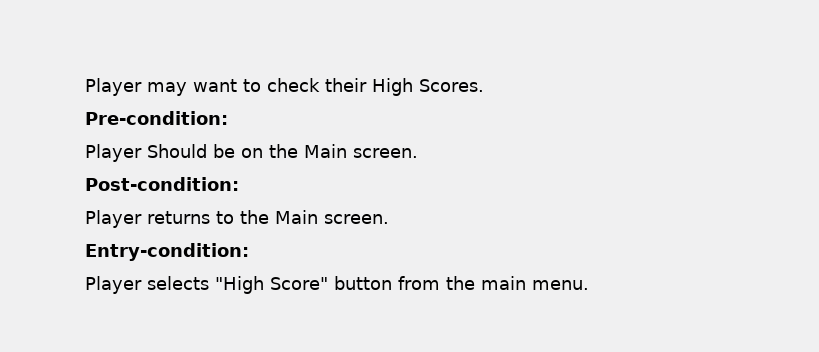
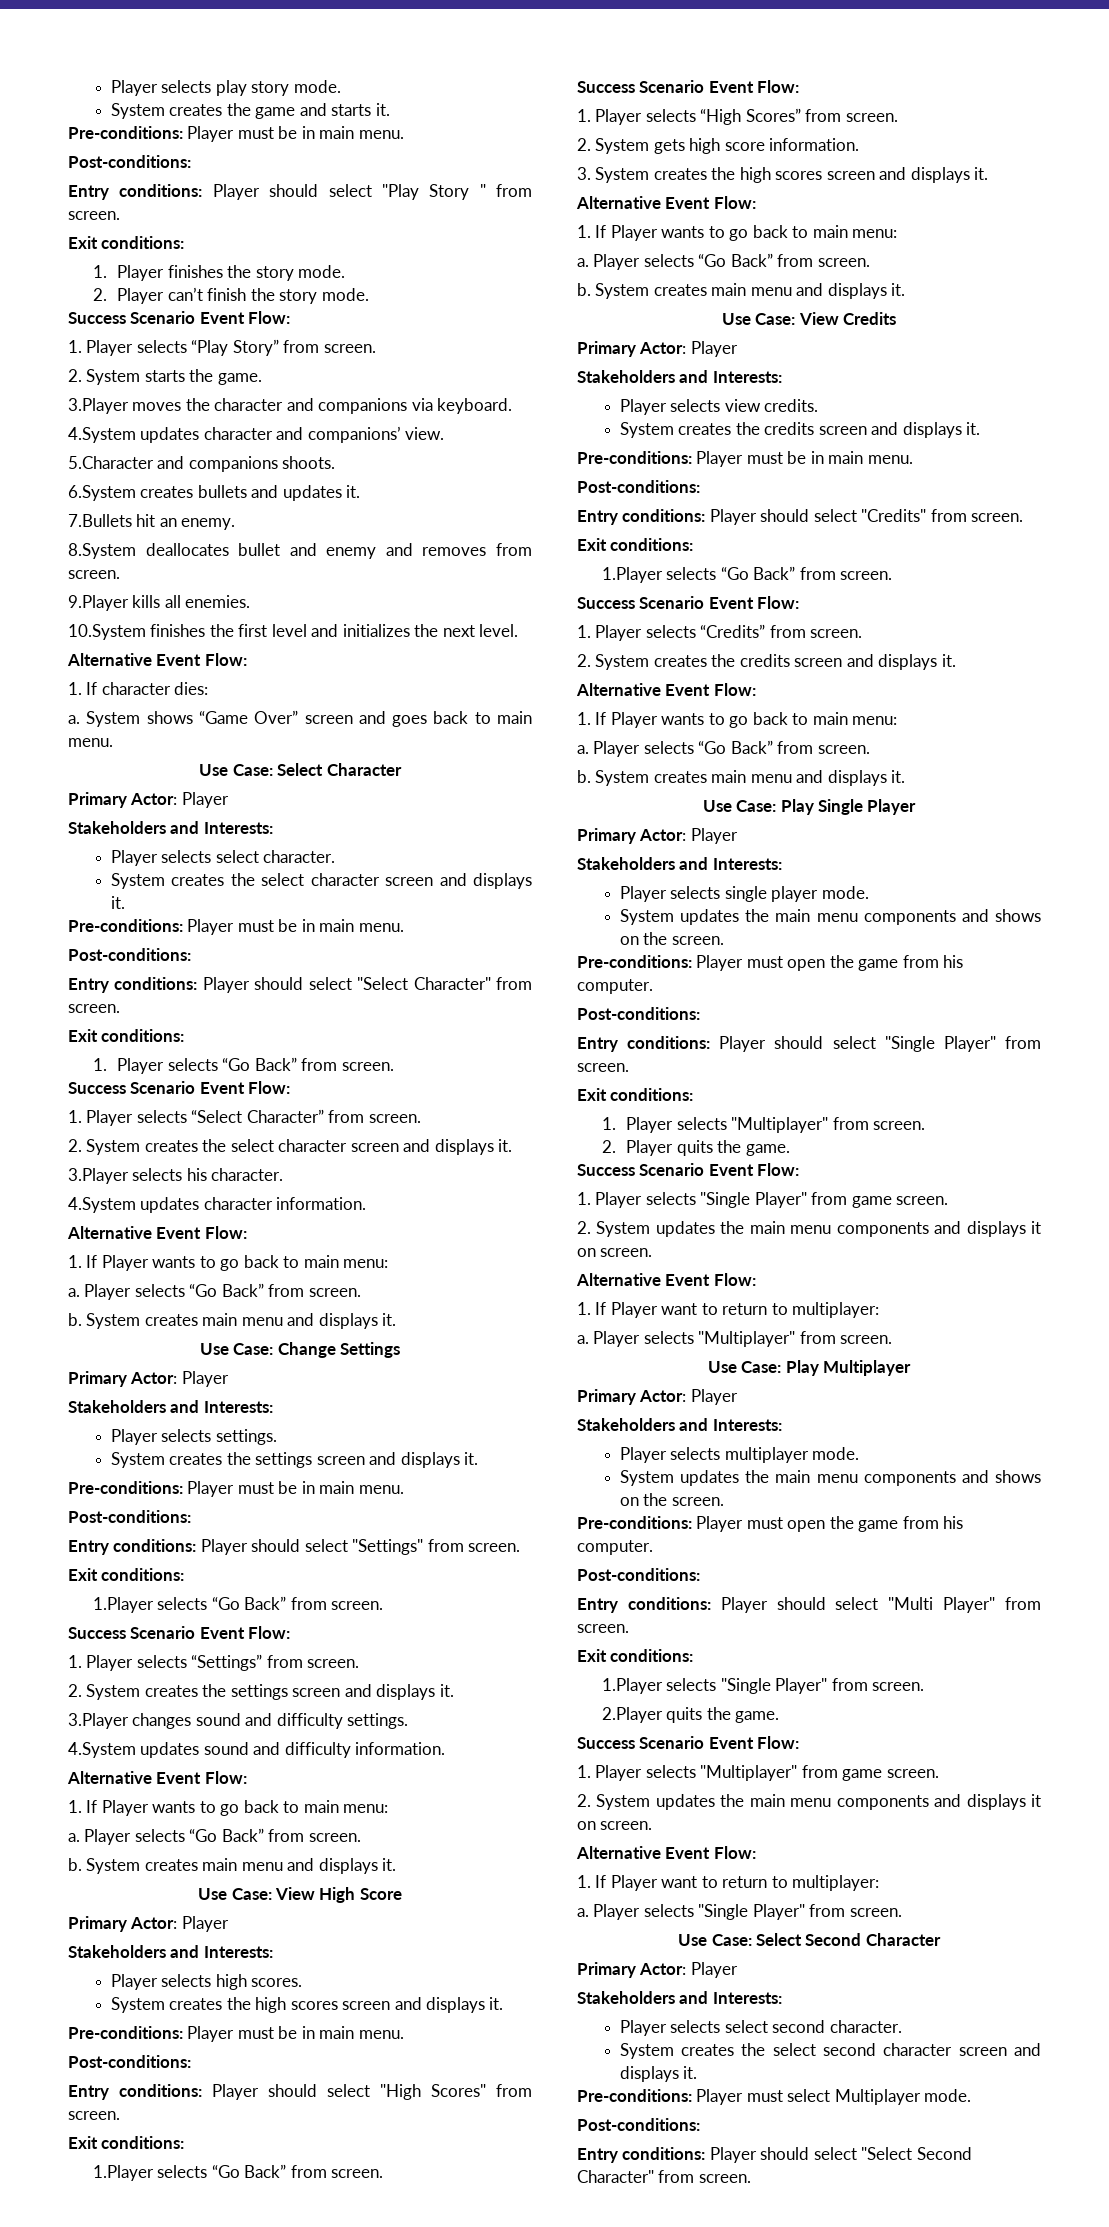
[85,78,484,96] [85,111,228,125] [85,144,418,162] [85,177,239,191] [85,210,389,228] [85,243,249,261] [85,276,589,294] Player may want to check their High Scores. // Pre-condition: // Player Should be on the Main screen. // Post-condition: // Player returns to the Main screen. // Entry-condition: // Player selects "High Score" button from the main menu. -> [110,80,341,96] [110,103,390,119] [68,126,404,142] [68,155,191,168] [68,184,532,200] [68,211,120,220] [68,236,185,249] [92,265,346,281] [92,287,369,304] [68,311,291,324] [68,339,376,356] [68,369,262,385] [68,398,513,414] [68,426,445,443] [68,456,336,472] [68,485,361,501] [68,514,236,530] [68,543,532,559] [68,570,120,579] [68,595,251,611] [68,624,519,640] [67,653,247,666] [68,682,209,695] [68,710,533,727] [68,738,113,747] [199,763,402,776] [68,792,229,808] [68,821,273,834] [110,850,336,866] [110,873,532,889] [110,896,125,909] [68,919,404,935] [68,948,191,961] [68,977,532,993] [68,1004,120,1013] [68,1029,185,1042] [92,1057,394,1074] [68,1081,291,1094] [68,1109,421,1126] [68,1139,513,1155] [68,1168,284,1184] [68,1197,367,1213] [67,1226,247,1239] [68,1255,389,1271] [68,1283,361,1300] [68,1313,397,1329] [199,1342,401,1358] [68,1371,229,1387] [68,1400,273,1413] [110,1429,277,1445] [110,1452,479,1468] [68,1481,404,1497] [68,1510,191,1523] [68,1539,521,1555] [68,1568,185,1581] [92,1596,383,1613] [68,1626,291,1639] [68,1654,360,1671] [68,1684,454,1700] [68,1713,409,1729] [68,1742,446,1758] [67,1771,247,1784] [68,1800,389,1816] [68,1828,361,1845] [68,1858,397,1874] [198,1887,402,1903] [68,1916,229,1932] [68,1945,273,1958] [110,1974,303,1990] [110,1997,504,2013] [68,2026,404,2042] [68,2055,191,2068] [68,2084,532,2100] [68,2111,120,2120] [68,2136,185,2149] [92,2164,383,2181] [577,80,800,93] [577,108,898,125] [577,138,860,154] [577,167,989,183] [576,196,756,209] [577,225,898,241] [577,253,870,270] [577,283,906,299] [721,312,897,325] [577,341,738,357] [577,370,782,383] [619,399,819,415] [619,422,981,438] [577,451,913,467] [577,480,700,493] [577,509,1024,525] [577,538,694,551] [601,566,892,583] [577,596,800,609] [577,624,863,641] [577,654,956,670] [576,683,756,696] [577,712,898,728] [577,740,870,757] [577,770,906,786] [702,799,917,815] [577,828,738,844] [577,857,782,870] [619,886,869,902] [619,909,1041,925] [619,932,724,945] [577,955,964,971] [577,979,653,994] [577,1007,700,1020] [577,1036,1041,1052] [577,1063,629,1072] [577,1088,694,1101] [601,1117,926,1133] [601,1140,790,1156] [577,1163,800,1176] [577,1192,949,1208] [577,1221,1041,1237] [577,1248,653,1257] [576,1273,756,1286] [577,1302,880,1318] [577,1331,893,1347] [707,1360,912,1376] [577,1389,738,1405] [577,1418,782,1431] [619,1447,860,1463] [619,1470,1041,1486] [619,1493,724,1506] [577,1516,964,1532] [577,1540,653,1555] [577,1568,700,1581] [577,1597,1041,1613] [577,1624,629,1633] [577,1649,694,1662] [601,1678,924,1694] [601,1707,780,1723] [577,1736,800,1749] [577,1765,939,1781] [577,1794,1041,1810] [577,1821,653,1830] [576,1846,756,1859] [577,1875,880,1891] [577,1904,902,1920] [678,1933,941,1946] [577,1962,738,1978] [577,1991,782,2004] [619,2020,902,2036] [619,2043,1041,2059] [619,2066,698,2082] [577,2089,972,2105] [577,2118,700,2131] [577,2147,972,2163] [577,2170,751,2183] Player selects play story mode. // System creates the game and starts it. // Pre-conditions: Player must be in main menu. // Post-conditions: // Entry conditions: Player should select "Play Story " from screen. // Exit conditions: // 1. Player finishes the story mode. // 2. Player can’t finish the story mode. // Success Scenario Event Flow: // 1. Player selects “Play Story” from screen. // 2. System starts the game. // 3.Player moves the character and companions via keyboard. // 4.System updates character and companions’ view. // 5.Character and companions shoots. // 6.System creates bullets and updates it. // 7.Bullets hit an enemy. // 8.System deallocates bullet and enemy and removes from screen. // 9.Player kills all enemies. // 10.System finishes the first level and initializes the next level. // Alternative Event Flow: // 1. If character dies: // a. System shows “Game Over” screen and goes back to main menu. // Use Case: Select Character // Primary Actor: Player // Stakeholders and Interests: // Player selects select character. // System creates the select character screen and displays it. // Pre-conditions: Player must be in main menu. // Post-conditions: // Entry conditions: Player should select "Select Character" from screen. // Exit conditions: // 1. Player selects “Go Back” from screen. // Success Scenario Event Flow: // 1. Player selects “Select Character” from screen. // 2. System creates the select character screen and displays it. // 3.Player selects his character. // 4.System updates character information. // Alternative Event Flow: // 1. If Player wants to go back to main menu: // a. Player selects “Go Back” from screen. // b. System creates main menu and displays it. // Use Case: Change Settings // Primary Actor: Player // Stakeholders and Interests: // Player selects settings. // System creates the settings screen and displays it. // Pre-conditions: Player must be in main menu. // Post-conditions: // Entry conditions: Player should select "Settings" from screen. // Exit conditions: // 1.Player selects “Go Back” from screen. // Success Scenario Event Flow: // 1. Player selects “Settings” from screen. // 2. System creates the settings screen and displays it. // 3.Player changes sound and difficulty settings. // 4.System updates sound and difficulty information. // Alternative Event Flow: // 1. If Player wants to go back to main menu: // a. Player selects “Go Back” from screen. // b. System creates main menu and displays it. // Use Case: View High Score // Primary Actor: Player // Stakeholders and Interests: // Player selects high scores. // System creates the high scores screen and displays it. // Pre-conditions: Player must be in main menu. // Post-conditions: // Entry conditions: Player should select "High Scores" from screen. // Exit conditions: // 1.Player selects “Go Back” from screen. // Success Scenario Event Flow: // 1. Player selects “High Scores” from screen. // 2. System gets high score information. // 3. System creates the high scores screen and displays it. // Alternative Event Flow: // 1. If Player wants to go back to main menu: // a. Player selects “Go Back” from screen. // b. System creates main menu and displays it. // Use Case: View Credits // Primary Actor: Player // Stakeholders and Interests: // Player selects view credits. // System creates the credits screen and displays it. // Pre-conditions: Player must be in main menu. // Post-conditions: // Entry conditions: Player should select "Credits" from screen. // Exit conditions: // 1.Player selects “Go Back” from screen. // Success Scenario Event Flow: // 1. Player selects “Credits” from screen. // 2. System creates the credits screen and displays it. // Alternative Event Flow: // 1. If Player wants to go back to main menu: // a. Player selects “Go Back” from screen. // b. System creates main menu and displays it. // Use Case: Play Single Player // Primary Actor: Player // Stakeholders and Interests: // Player selects single player mode. // System updates the main menu components and shows on the screen. // Pre-conditions: Player must open the game from his computer. // Post-conditions: // Entry conditions: Player should select "Single Player" from screen. // Exit conditions: // 1. Player selects "Multiplayer" from screen. // 2. Player quits the game. // Success Scenario Event Flow: // 1. Player selects "Single Player" from game screen. // 2. System updates the main menu components and displays it on screen. // Alternative Event Flow: // 1. If Player want to return to multiplayer: // a. Player selects "Multiplayer" from screen. // Use Case: Play Multiplayer // Primary Actor: Player // Stakeholders and Interests: // Player selects multiplayer mode. // System updates the main menu components and shows on the screen. // Pre-conditions: Player must open the game from his computer. // Post-conditions: // Entry conditions: Player should select "Multi Player" from screen. // Exit conditions: // 1.Player selects "Single Player" from screen. // 2.Player quits the game. // Success Scenario Event Flow: // 1. Player selects "Multiplayer" from game screen. // 2. System updates the main menu components and displays it on screen. // Alternative Event Flow: // 1. If Player want to return to multiplayer: // a. Player selects "Single Player" from screen. // Use Case: Select Second Character // Primary Actor: Player // Stakeholders and Interests: // Player selects select second character. // System creates the select second character screen and displays it. // Pre-conditions: Player must select Multiplayer mode. // Post-conditions: // Entry conditions: Player should select "Select Second Character" from screen.

